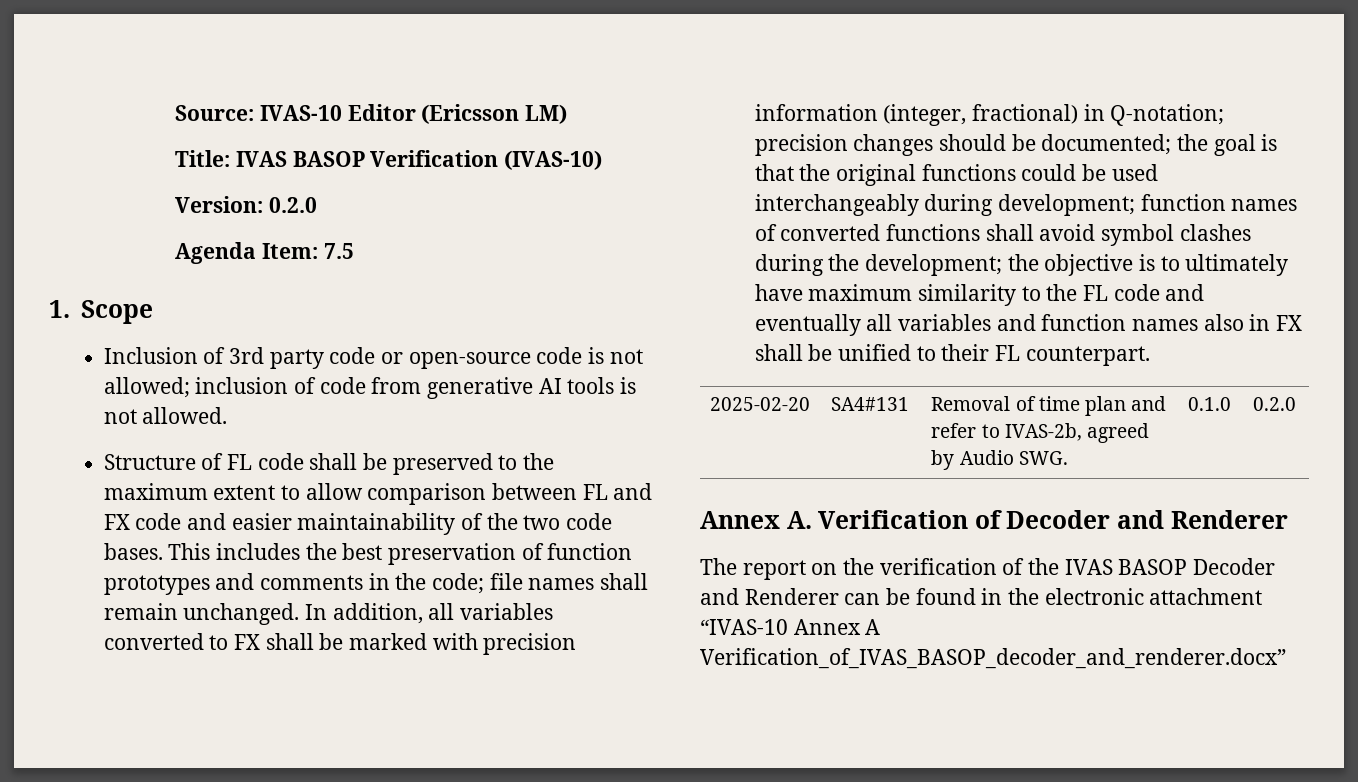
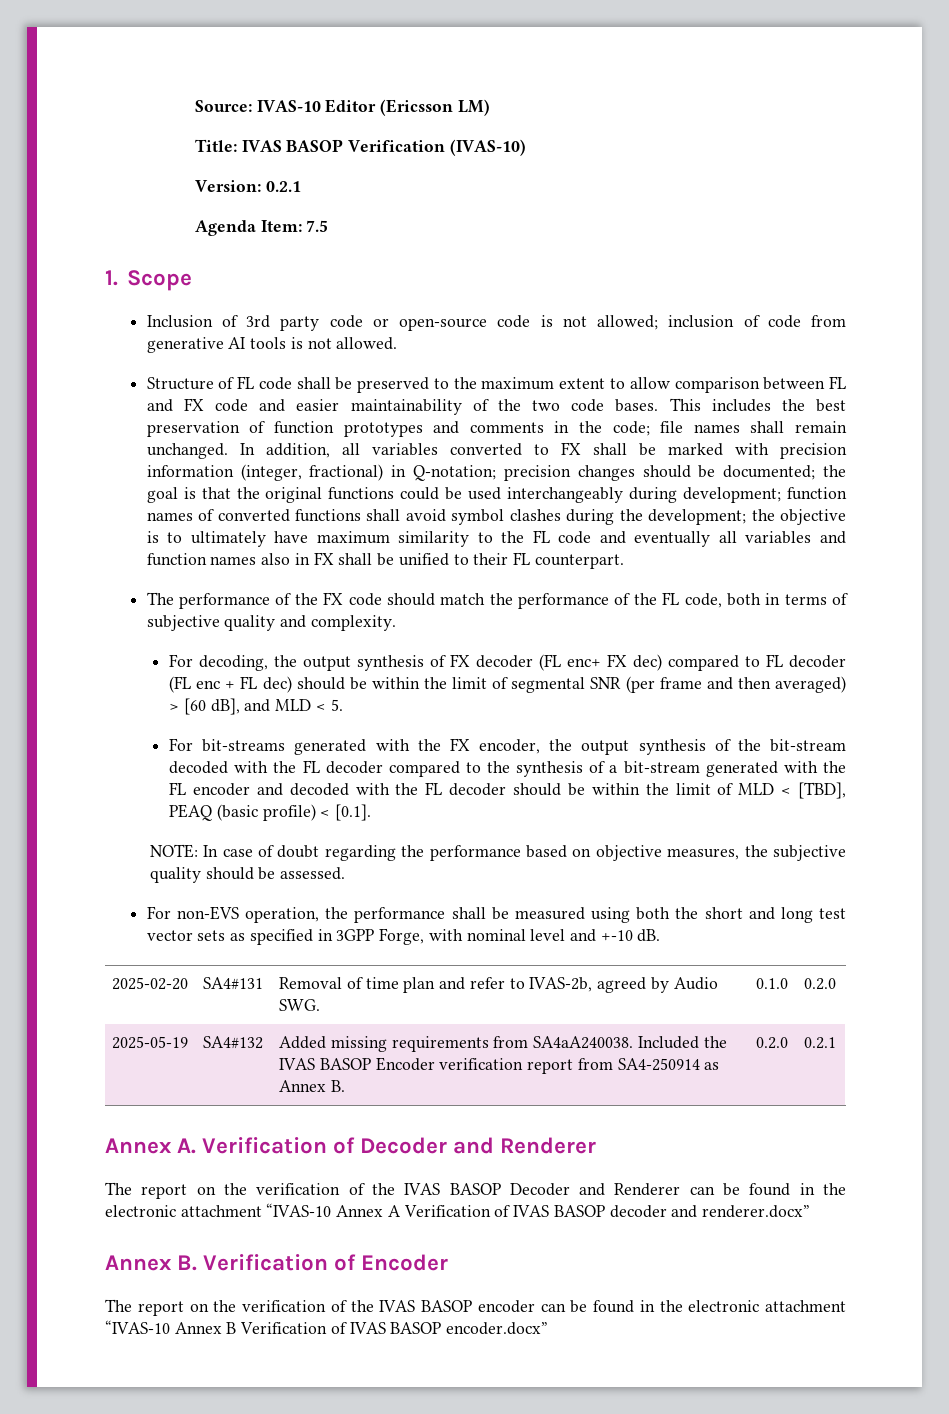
[269,197,318,213] 0.2.0 -> [265,181,301,192] 0.2.1
(1150, 356) none -> [146,592,848,609] [146,615,396,631] [169,654,847,671] [169,676,846,693] [169,698,343,715] [169,738,846,755] [169,760,846,777] [169,782,846,799] [169,804,372,821] [149,844,846,861] [149,867,346,883] [146,906,846,923] [146,928,661,945] // The performance of the FX code should match the performance of the FL code, both in terms of subjective quality and complexity. // For decoding, the output synthesis of FX decoder (FL enc+ FX dec) compared to FL decoder (FL enc + FL dec) should be within the limit of segmental SNR (per frame and then averaged) > [60 dB], and MLD < 5. // For bit-streams generated with the FX encoder, the output synthesis of the bit-stream decoded with the FL decoder compared to the synthesis of a bit-stream generated with the FL encoder and decoded with the FL decoder should be within the limit of MLD < [TBD], PEAQ (basic profile) < [0.1]. // NOTE: In case of doubt regarding the performance based on objective measures, the subjective quality should be assessed. // For non-EVS operation, the performance shall be measured using both the short and long test vector sets as specified in 3GPP Forge, with nominal level and +-10 dB.
(1297, 404) none -> [112,1036,189,1049] [203,1036,264,1049] [279,1036,727,1052] [279,1057,720,1074] [279,1080,345,1092] [756,1037,789,1049] [804,1037,837,1049] // 2025-05-19 | SA4#132 | Added missing requirements from SA4aA240038. Included the IVAS BASOP Encoder verification report from SA4-250914 as Annex B. | 0.2.0 | 0.2.1
[700,648,1286,669] Verification_of_IVAS_BASOP_decoder_and_renderer.docx” -> [403,1205,810,1218] [105,1254,449,1271] [105,1299,846,1316] [105,1320,549,1335] Verification of IVAS BASOP decoder and renderer.docx” // Annex B. Verification of Encoder // The report on the verification of the IVAS BASOP encoder can be found in the electronic attachment “IVAS-10 Annex B Verification of IVAS BASOP encoder.docx”

